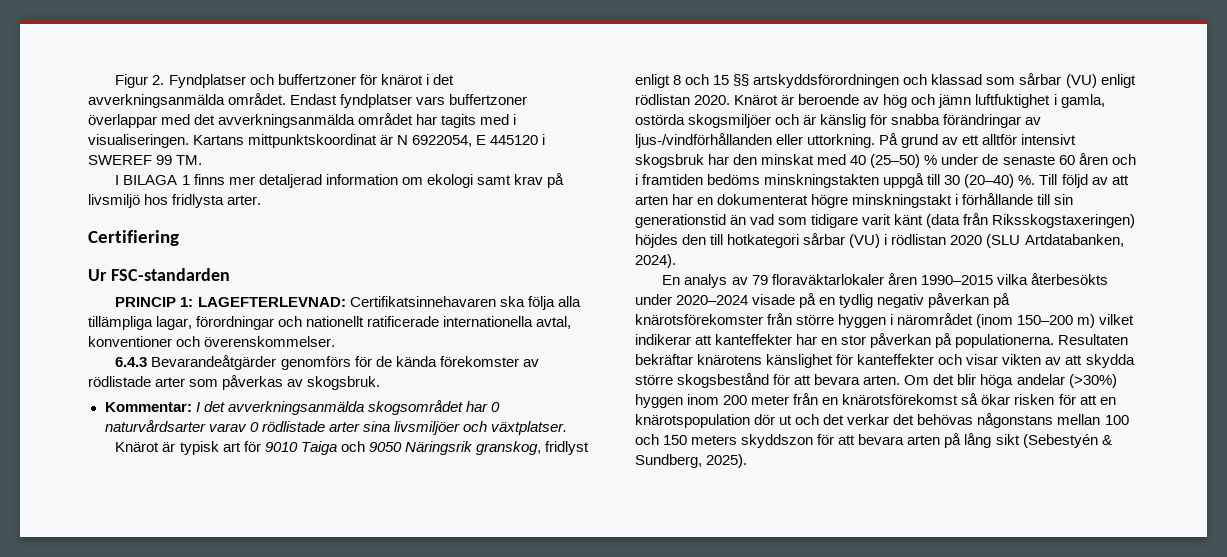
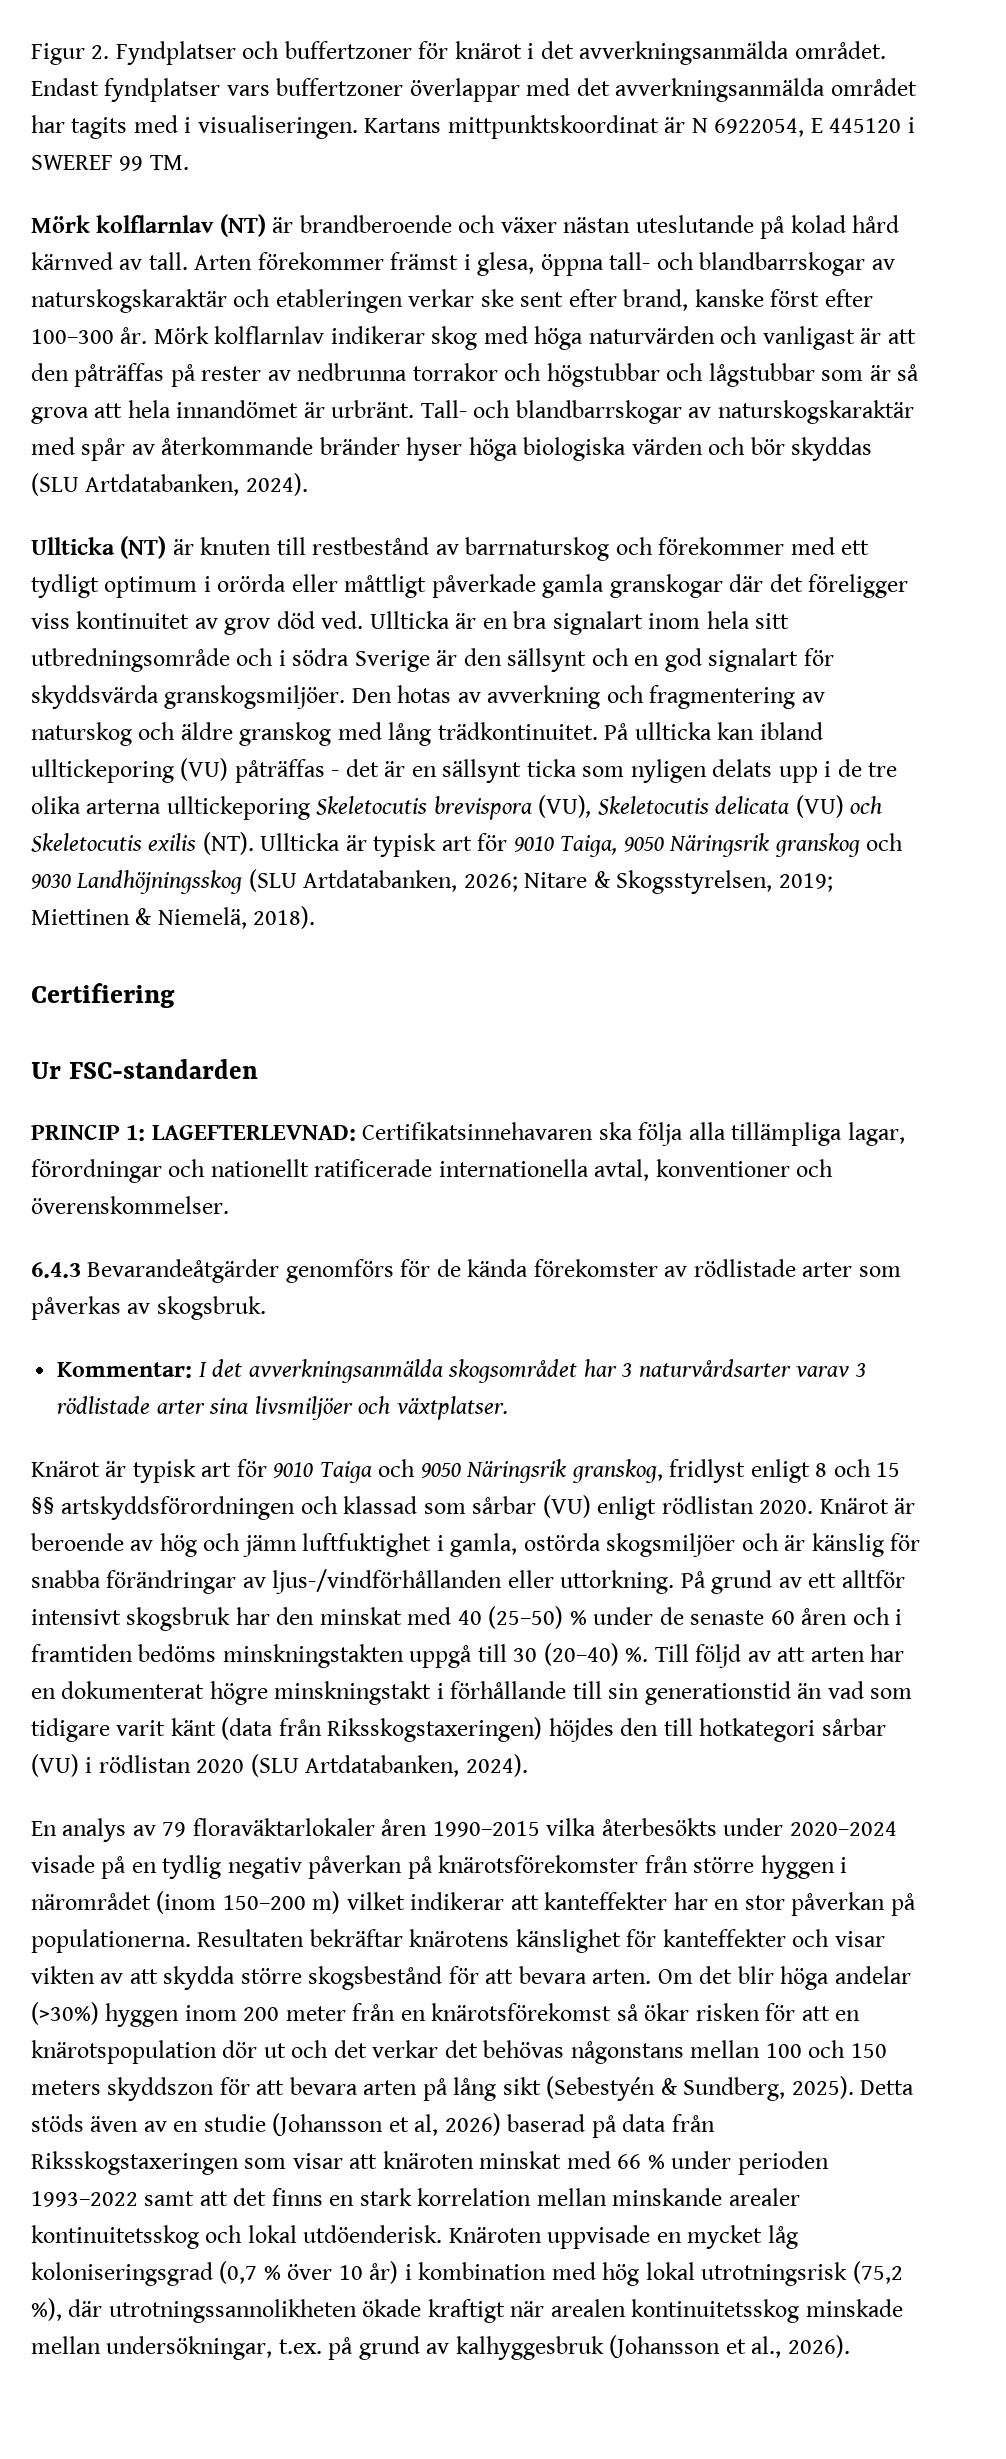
[115,173,564,188] [88,194,262,208] I BILAGA 1 finns mer detaljerad information om ekologi samt krav på livsmiljö hos fridlysta arter. -> [31,214,900,239] [31,252,895,276] [31,289,873,313] [31,326,916,350] [31,363,920,387] [31,400,914,424] [31,437,873,461] [31,473,308,496] [31,536,870,561] [31,574,909,598] [31,611,790,635] [31,648,834,672] [31,685,825,709] [31,722,823,746] [31,758,898,783] [31,795,883,820] [31,832,904,857] [31,869,833,894] [31,906,316,929] Mörk kolflarnlav (NT) är brandberoende och växer nästan uteslutande på kolad hård kärnved av tall. Arten förekommer främst i glesa, öppna tall- och blandbarrskogar av naturskogskaraktär och etableringen verkar ske sent efter brand, kanske först efter 100–300 år. Mörk kolflarnlav indikerar skog med höga naturvärden och vanligast är att den påträffas på rester av nedbrunna torrakor och högstubbar och lågstubbar som är så grova att hela innandömet är urbränt. Tall- och blandbarrskogar av naturskogskaraktär med spår av återkommande bränder hyser höga biologiska värden och bör skyddas (SLU Artdatabanken, 2024). // Ullticka (NT) är knuten till restbestånd av barrnaturskog och förekommer med ett tydligt optimum i orörda eller måttligt påverkade gamla granskogar där det föreligger viss kontinuitet av grov död ved. Ullticka är en bra signalart inom hela sitt utbredningsområde och i södra Sverige är den sällsynt och en god signalart för skyddsvärda granskogsmiljöer. Den hotas av avverkning och fragmentering av naturskog och äldre granskog med lång trädkontinuitet. På ullticka kan ibland ulltickeporing (VU) påträffas - det är en sällsynt ticka som nyligen delats upp i de tre olika arterna ulltickeporing Skeletocutis brevispora (VU), Skeletocutis delicata (VU) och Skeletocutis exilis (NT). Ullticka är typisk art för 9010 Taiga, 9050 Näringsrik granskog och 9030 Landhöjningsskog (SLU Artdatabanken, 2026; Nitare & Skogsstyrelsen, 2019; Miettinen & Niemelä, 2018).
[490,402,500,412] 0 -> [621,1363,633,1377] 3
[249,422,259,432] 0 -> [854,1363,866,1377] 3
(748, 461) none -> [860,2080,915,2095] [31,2113,715,2138] [31,2151,829,2175] [31,2188,800,2207] [31,2225,798,2249] [31,2261,903,2286] [31,2298,903,2323] [31,2335,850,2360] Detta stöds även av en studie (Johansson et al, 2026) baserad på data från Riksskogstaxeringen som visar att knäroten minskat med 66 % under perioden 1993–2022 samt att det finns en stark korrelation mellan minskande arealer kontinuitetsskog och lokal utdöenderisk. Knäroten uppvisade en mycket låg koloniseringsgrad (0,7 % över 10 år) i kombination med hög lokal utrotningsrisk (75,2 %), där utrotningssannolikheten ökade kraftigt när arealen kontinuitetsskog minskade mellan undersökningar, t.ex. på grund av kalhyggesbruk (Johansson et al., 2026).

